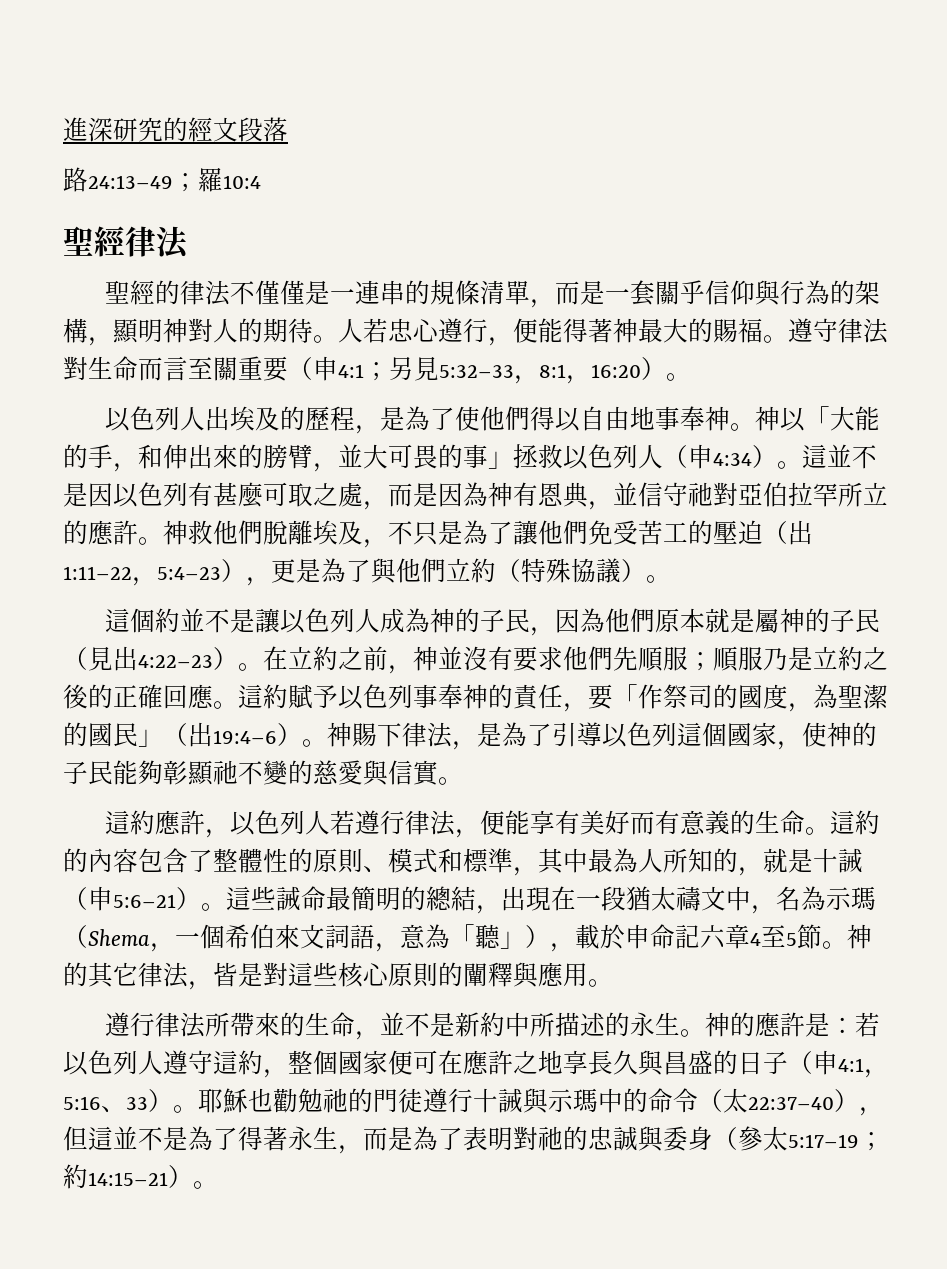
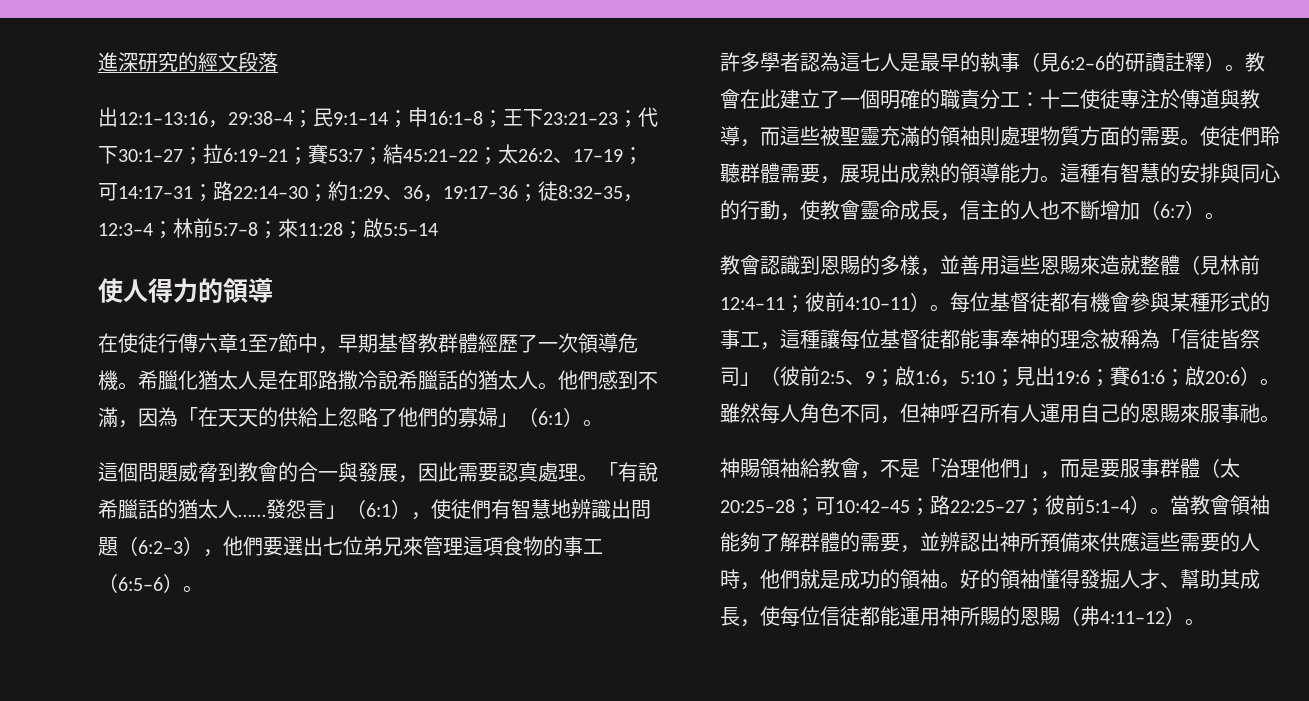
[63,167,261,192] [63,226,189,259] [105,280,881,308] [63,318,889,346] [63,356,691,384] [105,406,881,434] [63,444,877,472] [63,482,888,510] [63,520,813,548] [63,558,671,586] [105,608,881,636] [63,646,888,674] [63,684,888,712] [63,722,877,750] [63,760,463,786] [105,810,881,838] [63,848,863,876] [63,886,876,914] [63,924,872,952] [63,962,613,990] [105,1012,881,1040] [63,1050,889,1078] [63,1088,884,1116] [63,1126,884,1154] [63,1164,168,1189] 路24:13–49；羅10:4 // 聖經律法 // 聖經的律法不僅僅是一連串的規條清單，而是一套關乎信仰與行為的架構，顯明神對人的期待。人若忠心遵行，便能得著神最大的賜福。遵守律法對生命而言至關重要（申4:1；另見5:32–33，8:1，16:20）。 // 以色列人出埃及的歷程，是為了使他們得以自由地事奉神。神以「大能的手，和伸出來的膀臂，並大可畏的事」拯救以色列人（申4:34）。這並不是因以色列有甚麼可取之處，而是因為神有恩典，並信守祂對亞伯拉罕所立的應許。神救他們脫離埃及，不只是為了讓他們免受苦工的壓迫（出1:11–22，5:4–23），更是為了與他們立約（特殊協議）。 // 這個約並不是讓以色列人成為神的子民，因為他們原本就是屬神的子民（見出4:22–23）。在立約之前，神並沒有要求他們先順服；順服乃是立約之後的正確回應。這約賦予以色列事奉神的責任，要「作祭司的國度，為聖潔的國民」（出19:4–6）。神賜下律法，是為了引導以色列這個國家，使神的子民能夠彰顯祂不變的慈愛與信實。 // 這約應許，以色列人若遵行律法，便能享有美好而有意義的生命。這約的內容包含了整體性的原則、模式和標準，其中最為人所知的，就是十誡（申5:6–21）。這些誡命最簡明的總結，出現在一段猶太禱文中，名為示瑪（Shema，一個希伯來文詞語，意為「聽」），載於申命記六章4至5節。神的其它律法，皆是對這些核心原則的闡釋與應用。 // 遵行律法所帶來的生命，並不是新約中所描述的永生。神的應許是：若以色列人遵守這約，整個國家便可在應許之地享長久與昌盛的日子（申4:1，5:16、33）。耶穌也勸勉祂的門徒遵行十誡與示瑪中的命令（太22:37–40），但這並不是為了得著永生，而是為了表明對祂的忠誠與委身（參太5:17–19；約14:15–21 -> [98,107,658,128] [98,144,643,165] [98,181,643,202] [98,218,438,239] [98,278,273,303] [98,333,638,354] [98,370,658,390] [98,407,603,428] [98,462,658,483] [98,499,651,520] [98,536,603,557] [98,573,203,593] [720,52,1265,72] [720,89,1260,109] [720,126,1280,147] [720,163,1280,184] [720,200,1225,221] [720,255,1260,276] [720,292,1270,313] [720,329,1260,350] [720,366,1280,387] [720,403,1280,424] [720,458,1240,479] [720,495,1270,516] [720,532,1260,553] [720,569,1260,590] [720,606,1165,627] 出12:1–13:16，29:38–4；民9:1–14；申16:1–8；王下23:21–23；代下30:1–27；拉6:19–21；賽53:7；結45:21–22；太26:2、17–19；可14:17–31；路22:14–30；約1:29、36，19:17–36；徒8:32–35，12:3–4；林前5:7–8；來11:28；啟5:5–14 // 使人得力的領導 // 在使徒行傳六章1至7節中，早期基督教群體經歷了一次領導危機。希臘化猶太人是在耶路撒冷說希臘話的猶太人。他們感到不滿，因為「在天天的供給上忽略了他們的寡婦」（6:1）。 // 這個問題威脅到教會的合一與發展，因此需要認真處理。「有說希臘話的猶太人……發怨言」（6:1），使徒們有智慧地辨識出問題（6:2–3），他們要選出七位弟兄來管理這項食物的事工（6:5–6）。 // 許多學者認為這七人是最早的執事（見6:2–6的研讀註釋）。教會在此建立了一個明確的職責分工：十二使徒專注於傳道與教導，而這些被聖靈充滿的領袖則處理物質方面的需要。使徒們聆聽群體需要，展現出成熟的領導能力。這種有智慧的安排與同心的行動，使教會靈命成長，信主的人也不斷增加（6:7）。 // 教會認識到恩賜的多樣，並善用這些恩賜來造就整體（見林前12:4–11；彼前4:10–11）。每位基督徒都有機會參與某種形式的事工，這種讓每位基督徒都能事奉神的理念被稱為「信徒皆祭司」（彼前2:5、9；啟1:6，5:10；見出19:6；賽61:6；啟20:6）。雖然每人角色不同，但神呼召所有人運用自己的恩賜來服事祂。 // 神賜領袖給教會，不是「治理他們」，而是要服事群體（太20:25–28；可10:42–45；路22:25–27；彼前5:1–4）。當教會領袖能夠了解群體的需要，並辨認出神所預備來供應這些需要的人時，他們就是成功的領袖。好的領袖懂得發掘人才、幫助其成長，使每位信徒都能運用神所賜的恩賜（弗4:11–12

